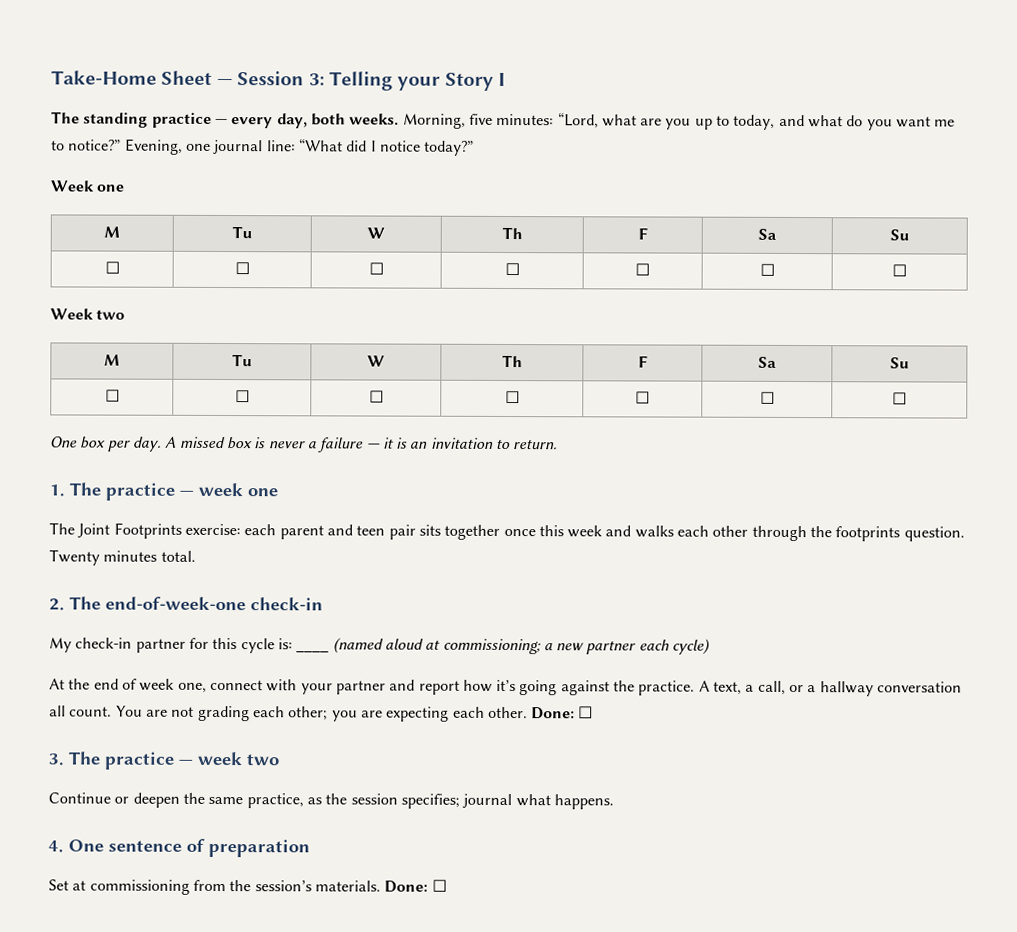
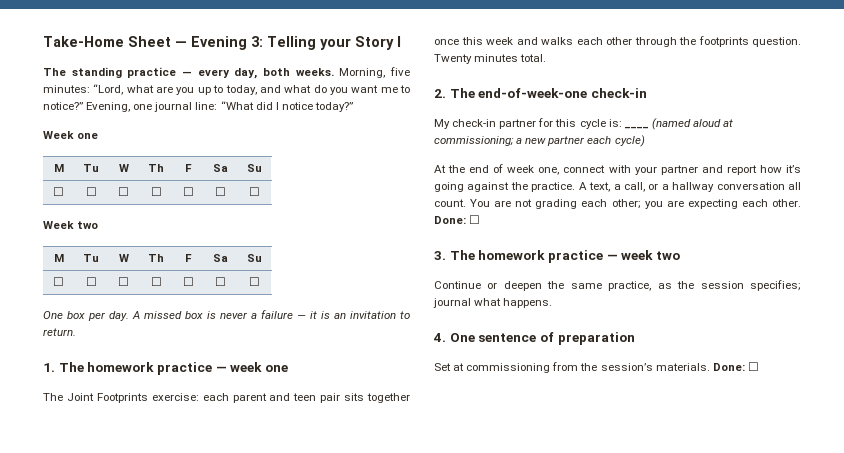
[237,71,305,86] Session -> [191,36,247,50] Evening
(101, 489) none -> [87,362,155,372] homework
(101, 758) none -> [478,250,546,260] homework

